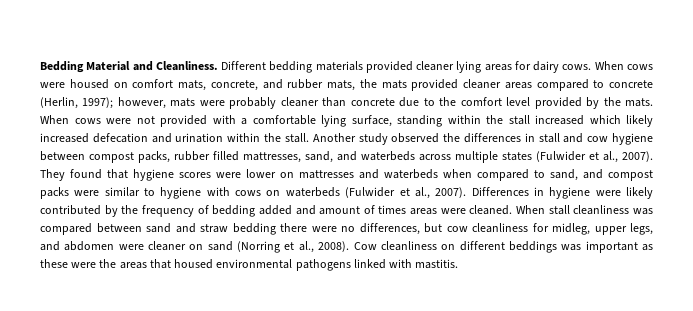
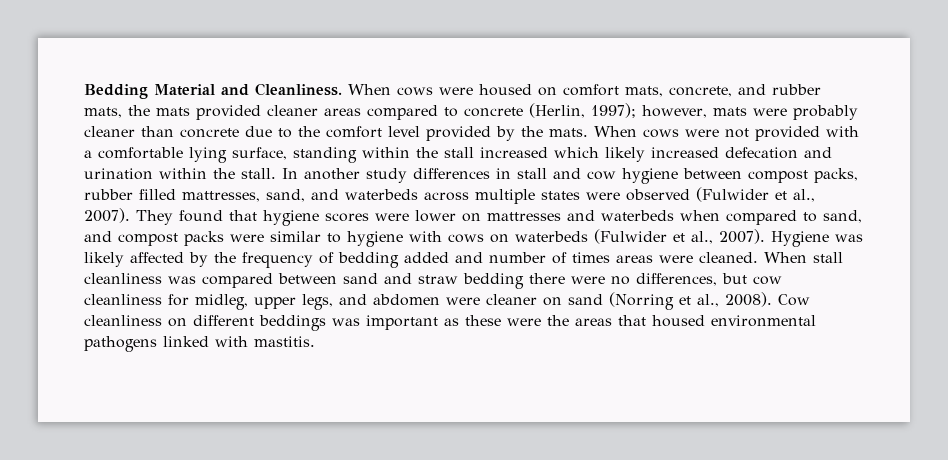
[221,61,592,73] Different bedding materials provided cleaner lying areas for dairy cows. -> (342, 89) none
[312,133,461,145] Another study observed the -> [282,168,407,183] In another study
(532, 156) none -> [586,189,690,201] were observed
[471,187,654,199] [40,205,101,215] Differences in hygiene were likely contributed -> [771,231,863,247] [84,252,184,267] Hygiene was likely affected
[319,206,361,215] amount -> [489,252,546,263] number

